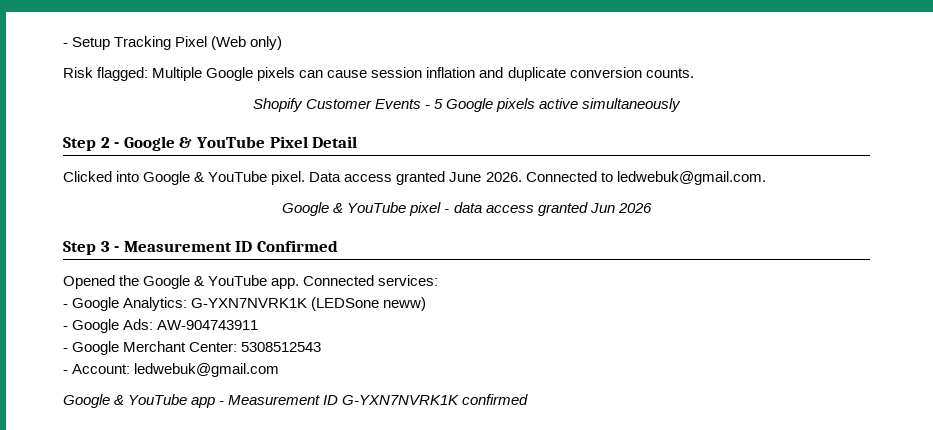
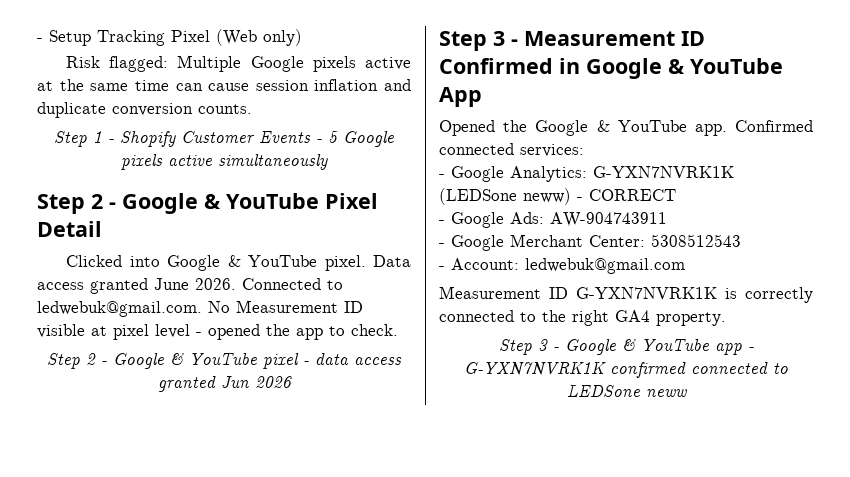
(296, 74) none -> [364,57,411,70] [37,79,169,91] active at the same time
(694, 73) none -> [54,131,114,147] Step 1 -
(766, 178) // -> [208,300,363,313] [37,324,398,340] [47,353,107,369] No Measurement ID visible at pixel level - opened the app to check. // Step 2 -
(338, 246) none -> [559,58,783,79] [439,87,482,107] in Google & YouTube App
[303,275,375,286] Connected -> [735,120,813,132] [439,143,514,155] Confirmed connected
(427, 304) none -> [577,189,676,201] - CORRECT
(280, 370) none -> [439,286,813,303] [439,310,726,326] [498,339,559,355] Measurement ID G-YXN7NVRK1K is correctly connected to the right GA4 property. // Step 3 -
[228,394,529,405] Measurement ID G-YXN7NVRK1K confirmed -> [464,362,788,378] [566,385,687,398] G-YXN7NVRK1K confirmed connected to LEDSone neww

